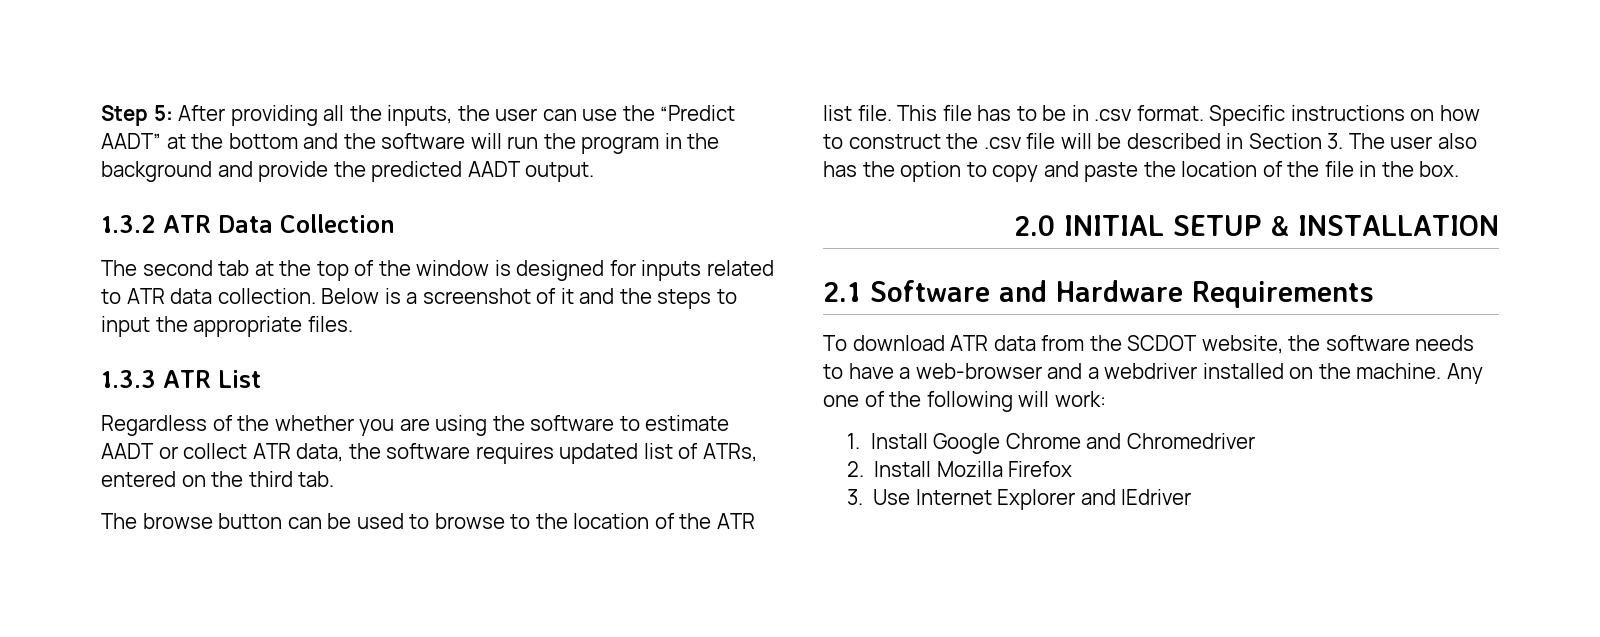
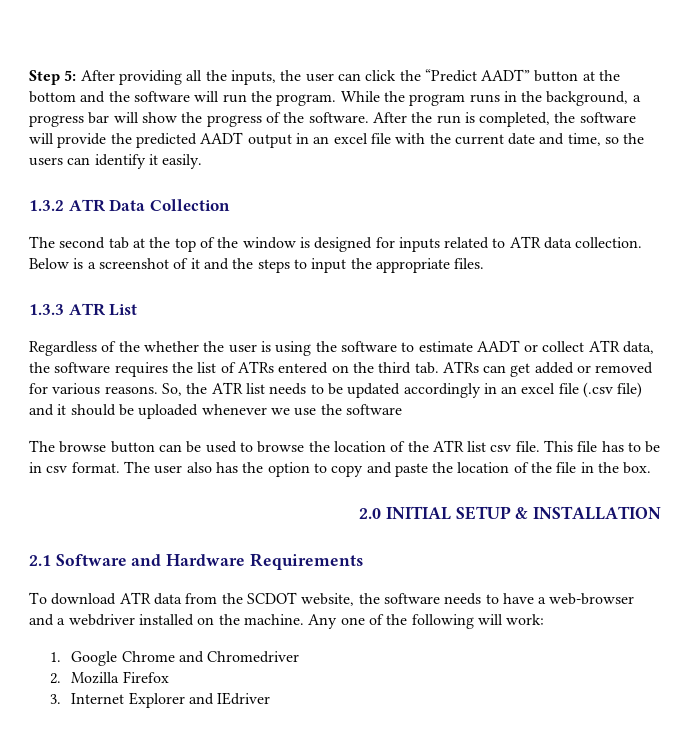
[582,109,618,121] use -> [365,70,397,81] click
(161, 141) none -> [534,70,579,82] button
[581,133,720,154] [101,161,595,182] program in the background and provide the predicted AADT output. -> [276,91,641,106] [29,112,636,127] [29,132,645,148] [29,154,203,169] program. While the program runs in the background, a progress bar will show the progress of the software. After the run is completed, the software will provide the predicted AADT output in an excel file with the current date and time, so the users can identify it easily.
[359,418,430,436] you are -> [203,341,271,353] the user is
[559,443,639,464] updated -> [171,362,193,373] the
[702,443,757,462] ATRs, -> [237,361,274,373] ATRs
(335, 479) none -> [442,361,654,377] [29,382,643,398] [29,404,402,419] ATRs can get added or removed for various reasons. So, the ATR list needs to be updated accordingly in an excel file (.csv file) and it should be uploaded whenever we use the software
[510,514,531,529] to -> (305, 447) none
(852, 113) none -> [490,445,512,452] csv
[1094,105,1480,126] [823,133,1344,149] .csv format. Specific instructions on how to construct the .csv file will be described in Section 3. -> [46,462,120,473] csv format.
[870,433,928,449] Install -> (62, 657) none
[874,461,932,477] Install -> (62, 678) none
[873,489,911,505] Use -> (62, 699) none

